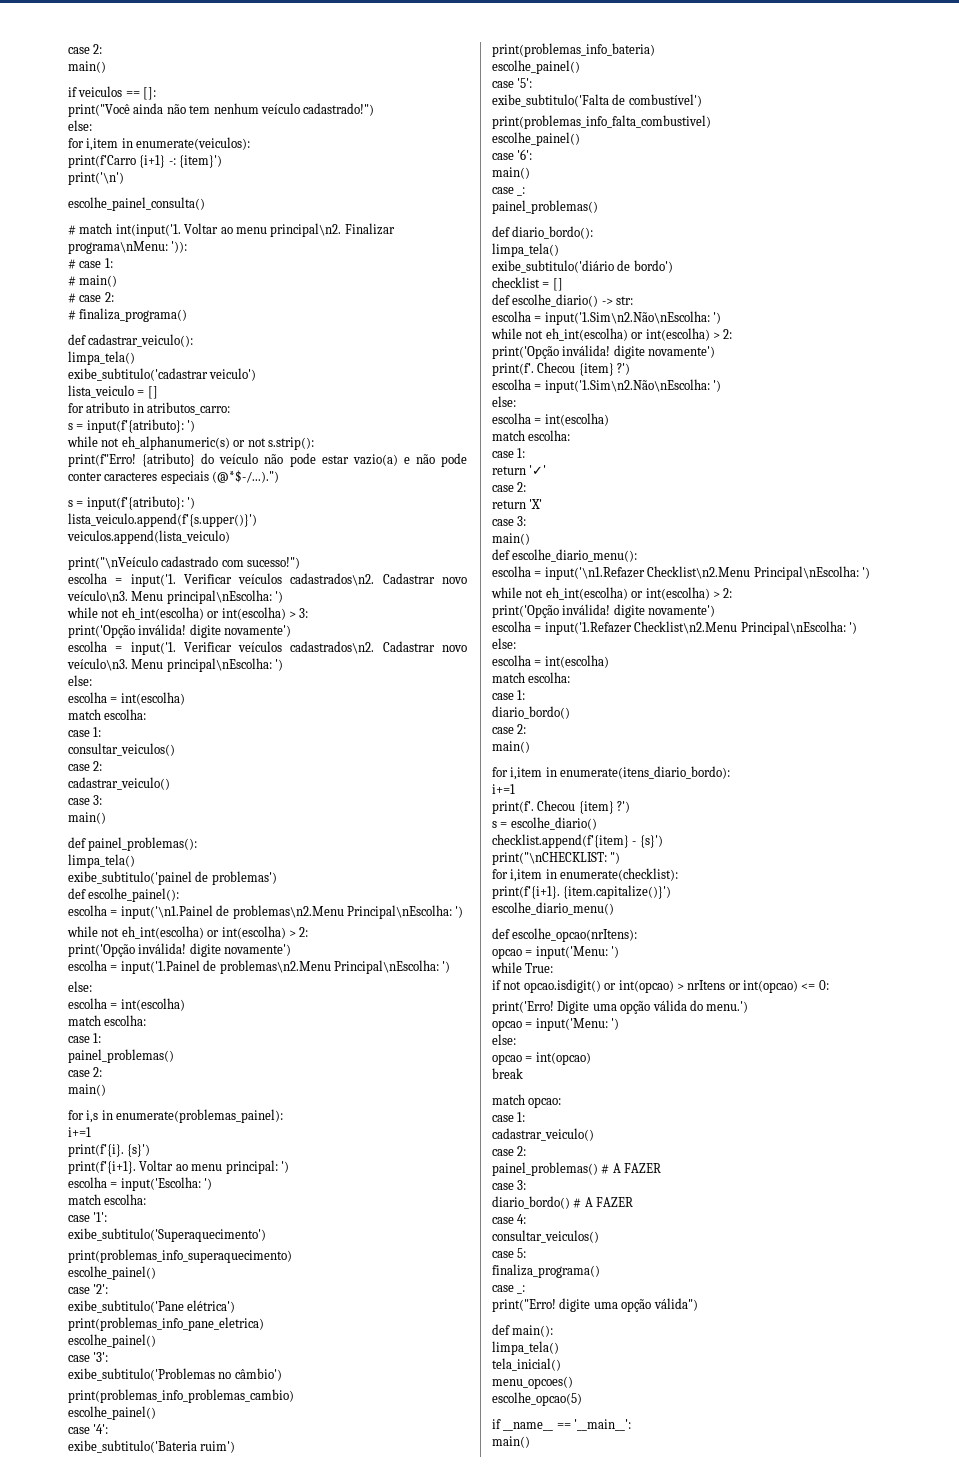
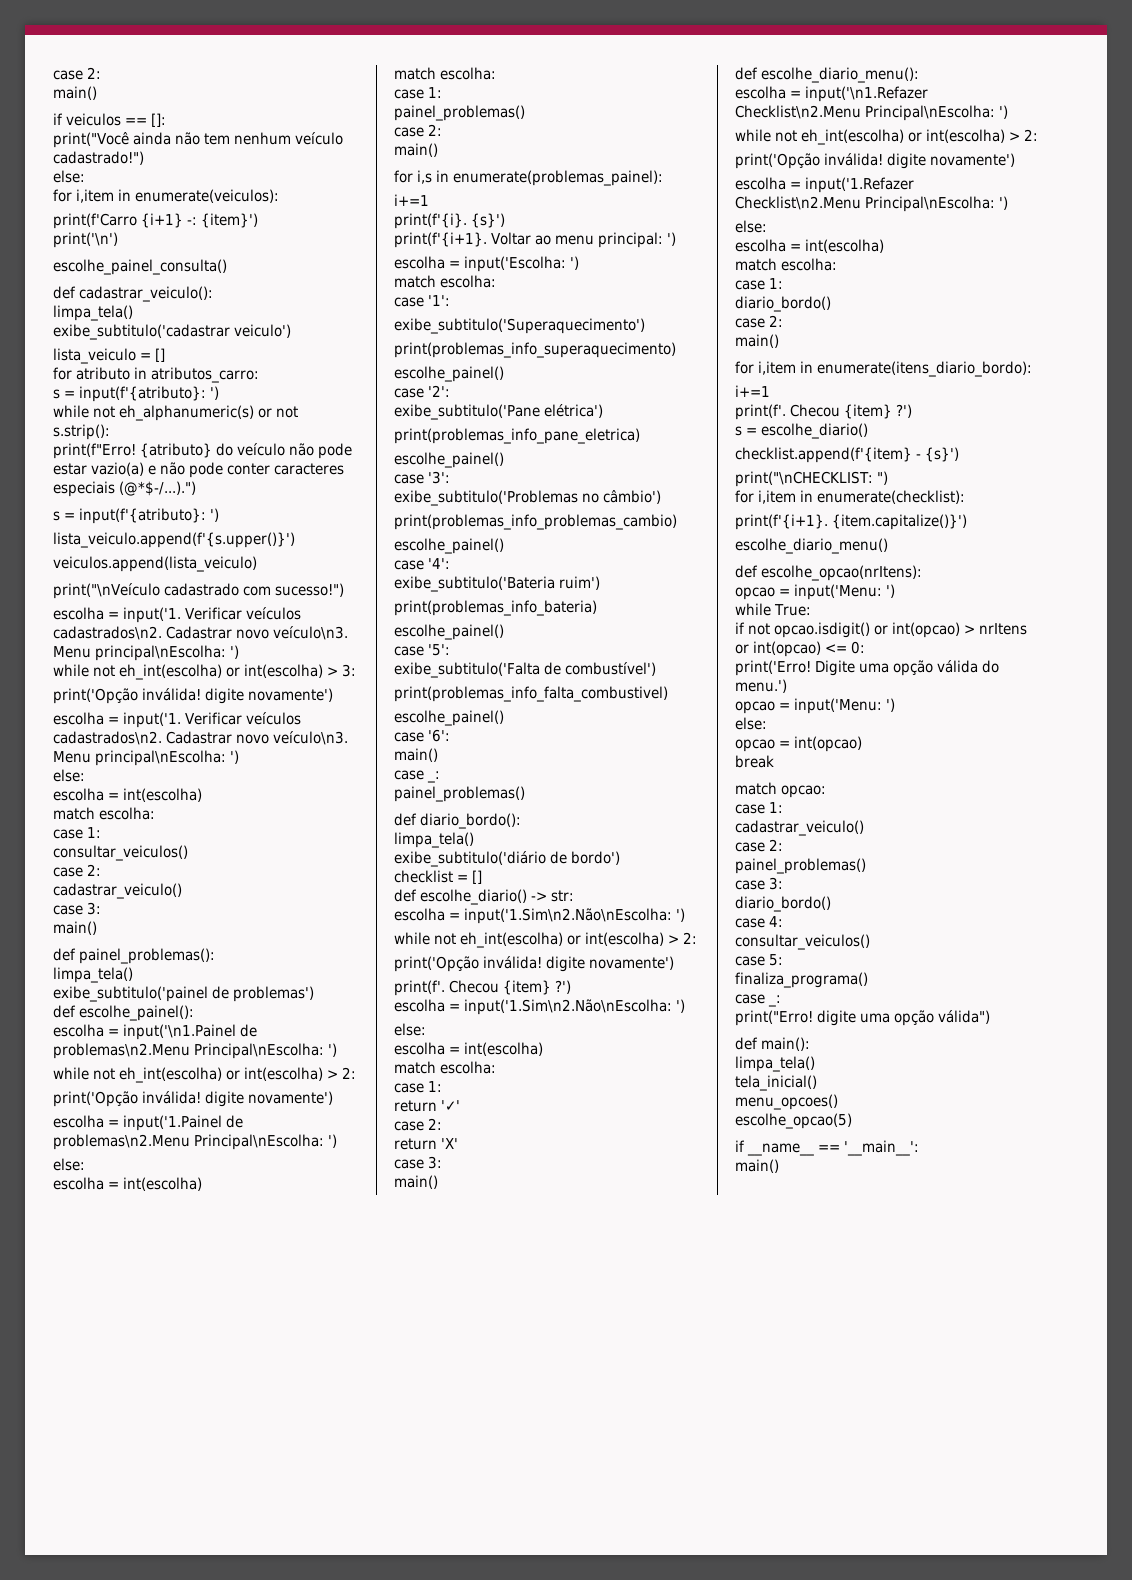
[68,223,395,237] [68,241,188,254] [68,258,113,269] [68,275,118,287] [68,292,114,303] [68,308,188,322] // # match int(input('1. Voltar ao menu principal\n2. Finalizar programa\nMenu: ')): // # case 1: // # main() // # case 2: // # finaliza_programa() -> (227, 267) none
[601,1163,662,1174] # A FAZER -> (866, 866) none
[573,1197,634,1208] # A FAZER -> (831, 904) none

